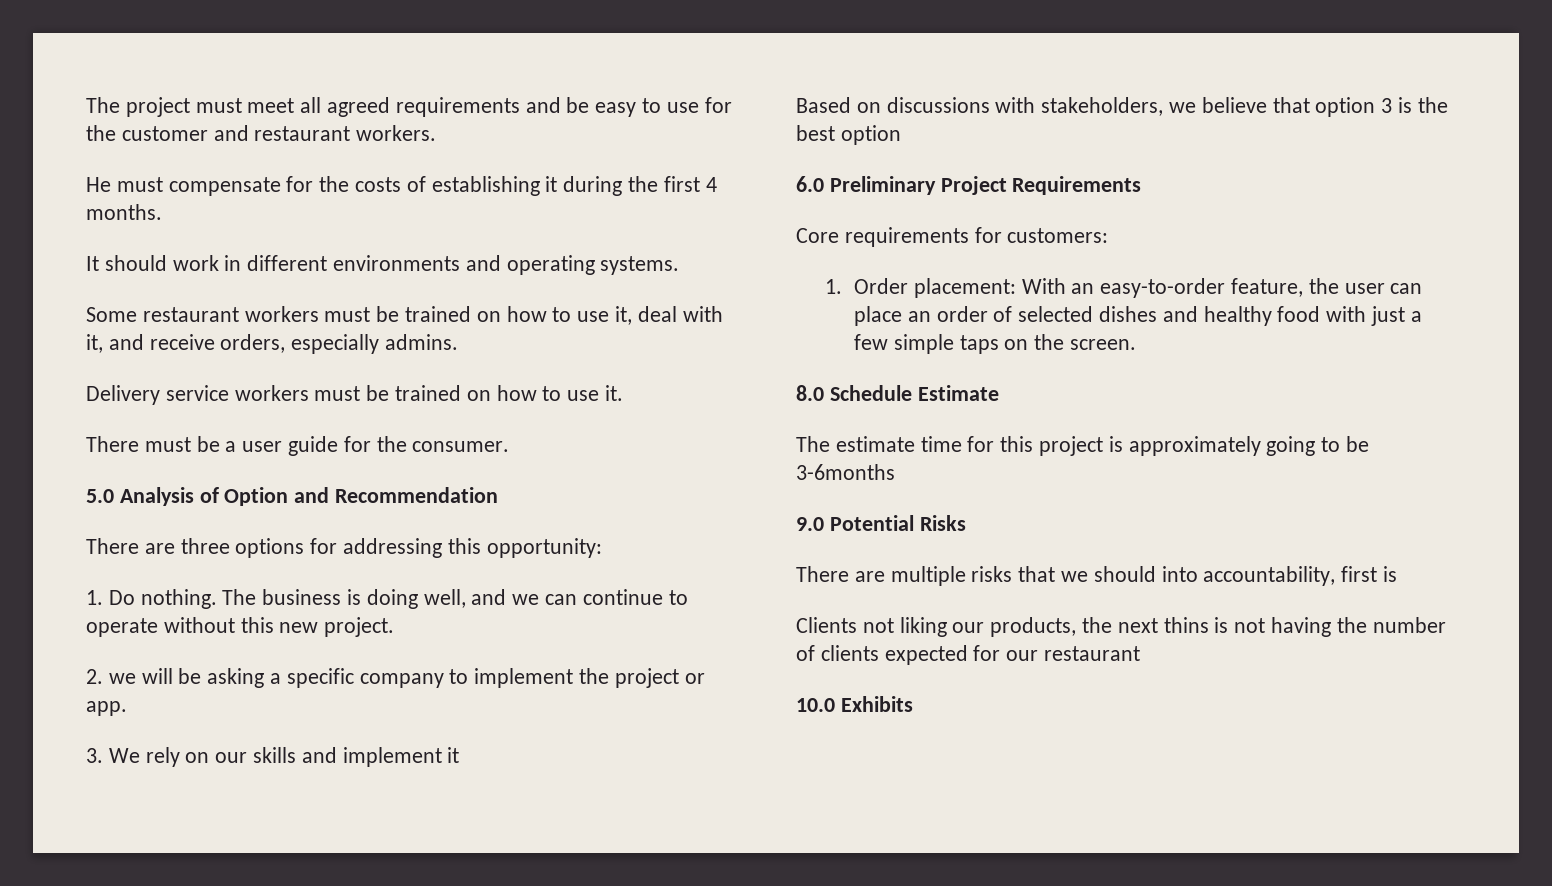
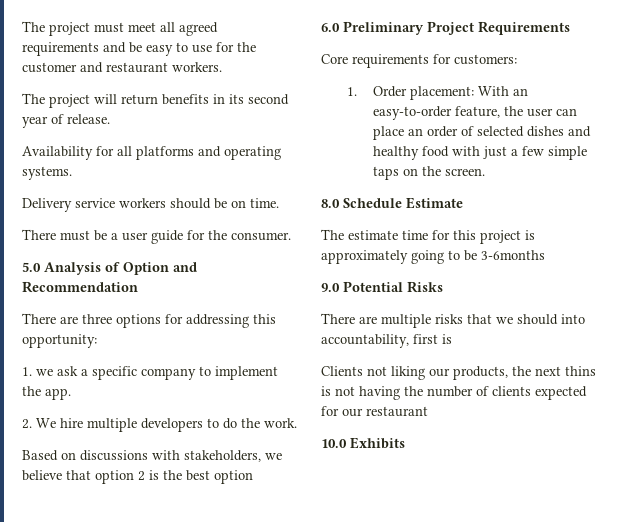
[86,176,717,196] [86,204,162,220] [86,255,680,275] [86,306,723,325] [86,334,459,354] [86,385,624,405] He must compensate for the costs of establishing it during the first 4 months. // It should work in different environments and operating systems. // Some restaurant workers must be trained on how to use it, deal with it, and receive orders, especially admins. // Delivery service workers must be trained on how to use it. -> [22,93,289,108] [22,114,110,128] [22,146,281,160] [22,166,72,180] [22,198,279,212] The project will return benefits in its second year of release. // Availability for all platforms and operating systems. // Delivery service workers should be on time.
[108,589,688,609] [86,617,395,637] [86,668,265,688] Do nothing. The business is doing well, and we can continue to operate without this new project. // 2. we will be asking -> [36,366,78,376] we ask
[614,668,705,688] project or -> (41, 391) none
[86,747,460,767] 3. We rely on our skills and implement it -> [22,418,297,432] 2. We hire multiple developers to do the work.
[1381,98,1393,113] 3 -> [138,471,145,481] 2

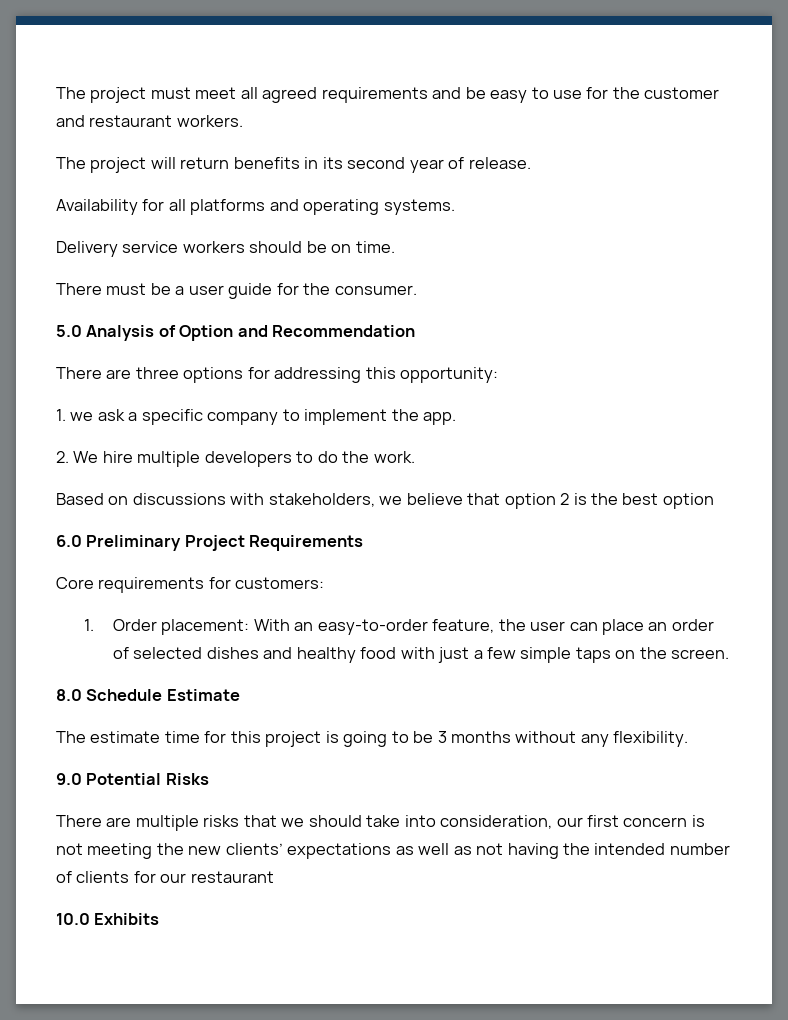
[321,250,408,264] approximately -> (339, 737) none
[481,250,545,260] 3-6months -> [437,731,689,747] 3 months without any flexibility.
[561,314,585,324] [321,334,452,348] [321,366,596,380] [321,386,331,396] into accountability, first is // Clients not liking our products, the next thins is -> [366,815,705,829] [56,843,472,859] take into consideration, our first concern is not meeting the new clients’ expectations as well as
(423, 391) none -> [594,843,666,855] intended
[535,386,587,400] expected -> (130, 877) none

